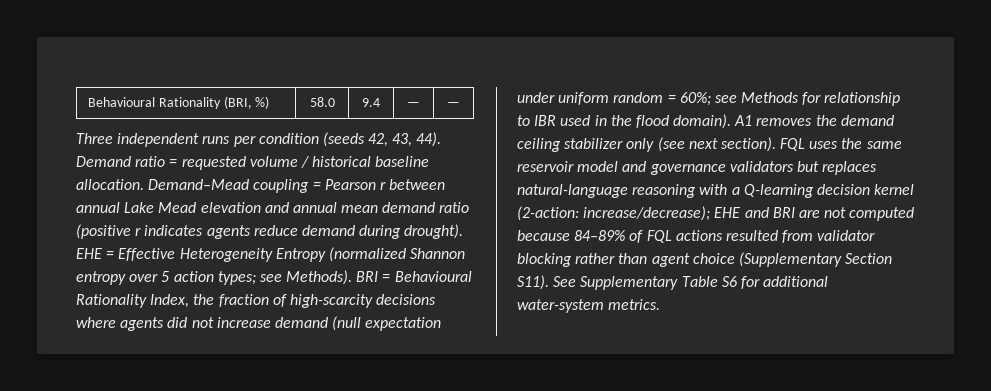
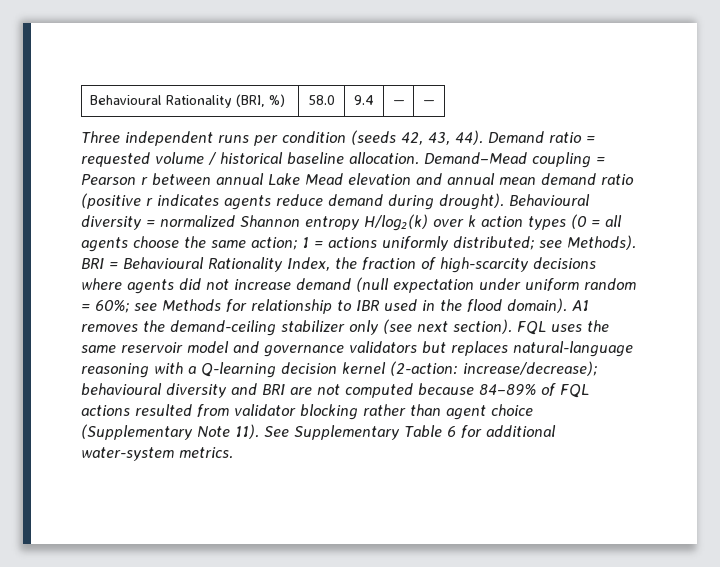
[76,247,466,262] [76,271,256,285] EHE = Effective Heterogeneity Entropy (normalized Shannon entropy over 5 action types; -> [509,194,590,206] [81,214,622,231] [81,236,534,252] Behavioural diversity = normalized Shannon entropy H/log₂(k) over k action types (0 = all agents choose the same action; 1 = actions uniformly distributed;
[840,115,894,126] [517,138,561,152] demand ceiling -> [170,320,276,336] demand-ceiling
[714,207,741,218] EHE -> [81,383,227,398] behavioural diversity
[845,253,893,264] [517,275,549,290] Section S11). -> [197,424,259,439] Note 11).
[721,276,737,287] S6 -> [446,426,456,437] 6

